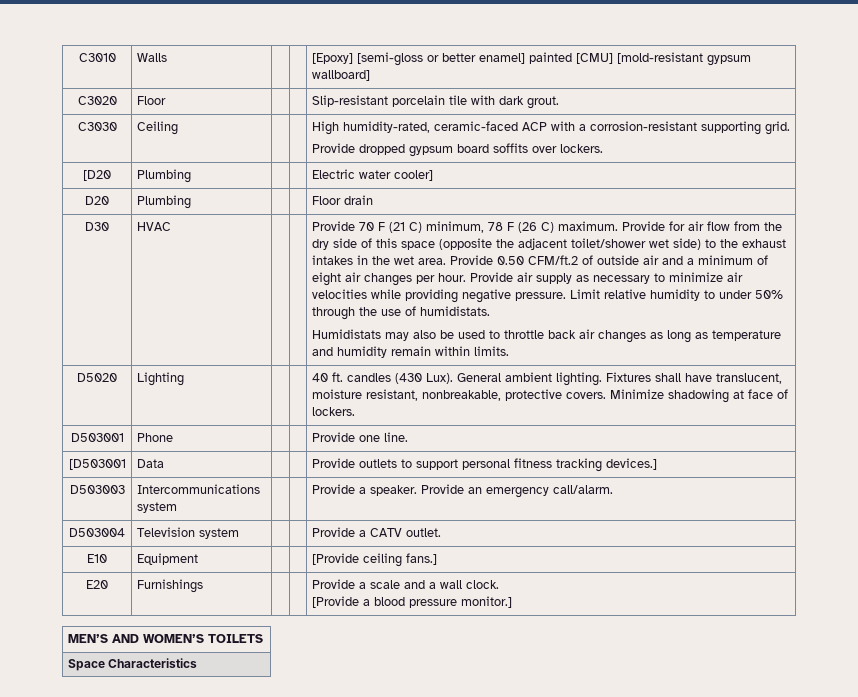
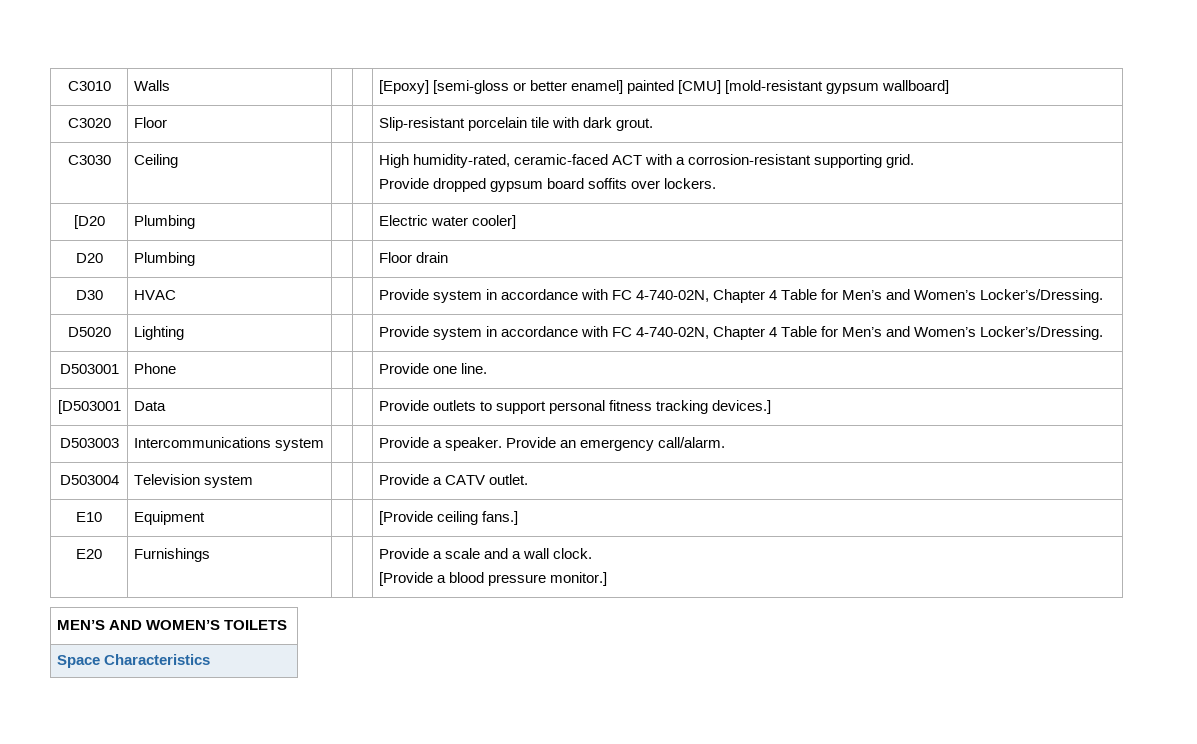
[521,122,547,131] ACP -> [611,155,642,165] ACT
[358,221,782,233] [311,238,786,250] [311,255,768,265] [311,272,743,286] [311,289,783,303] [311,306,490,320] [311,329,781,343] [311,346,509,358] [77,373,117,382] [136,372,184,386] [311,372,782,386] [311,389,788,403] [311,407,355,416] 70 F (21 C) minimum, 78 F (26 C) maximum. Provide for air flow from the dry side of this space (opposite the adjacent toilet/shower wet side) to the exhaust intakes in the wet area. Provide 0.50 CFM/ft.2 of outside air and a minimum of eight air changes per hour. Provide air supply as necessary to minimize air velocities while providing negative pressure. Limit relative humidity to under 50% through the use of humidistats. // Humidistats may also be used to throttle back air changes as long as temperature and humidity remain within limits. // D5020 | Lighting | | | 40 ft. candles (430 Lux). General ambient lighting. Fixtures shall have translucent, moisture resistant, nonbreakable, protective covers. Minimize shadowing at face of lockers. -> [432,289,1104,303] [67,327,111,337] [133,326,184,340] [378,326,1104,340] system in accordance with FC 4-740-02N, Chapter 4 Table for Men’s and Women’s Locker’s/Dressing. // D5020 | Lighting | | | Provide system in accordance with FC 4-740-02N, Chapter 4 Table for Men’s and Women’s Locker’s/Dressing.

